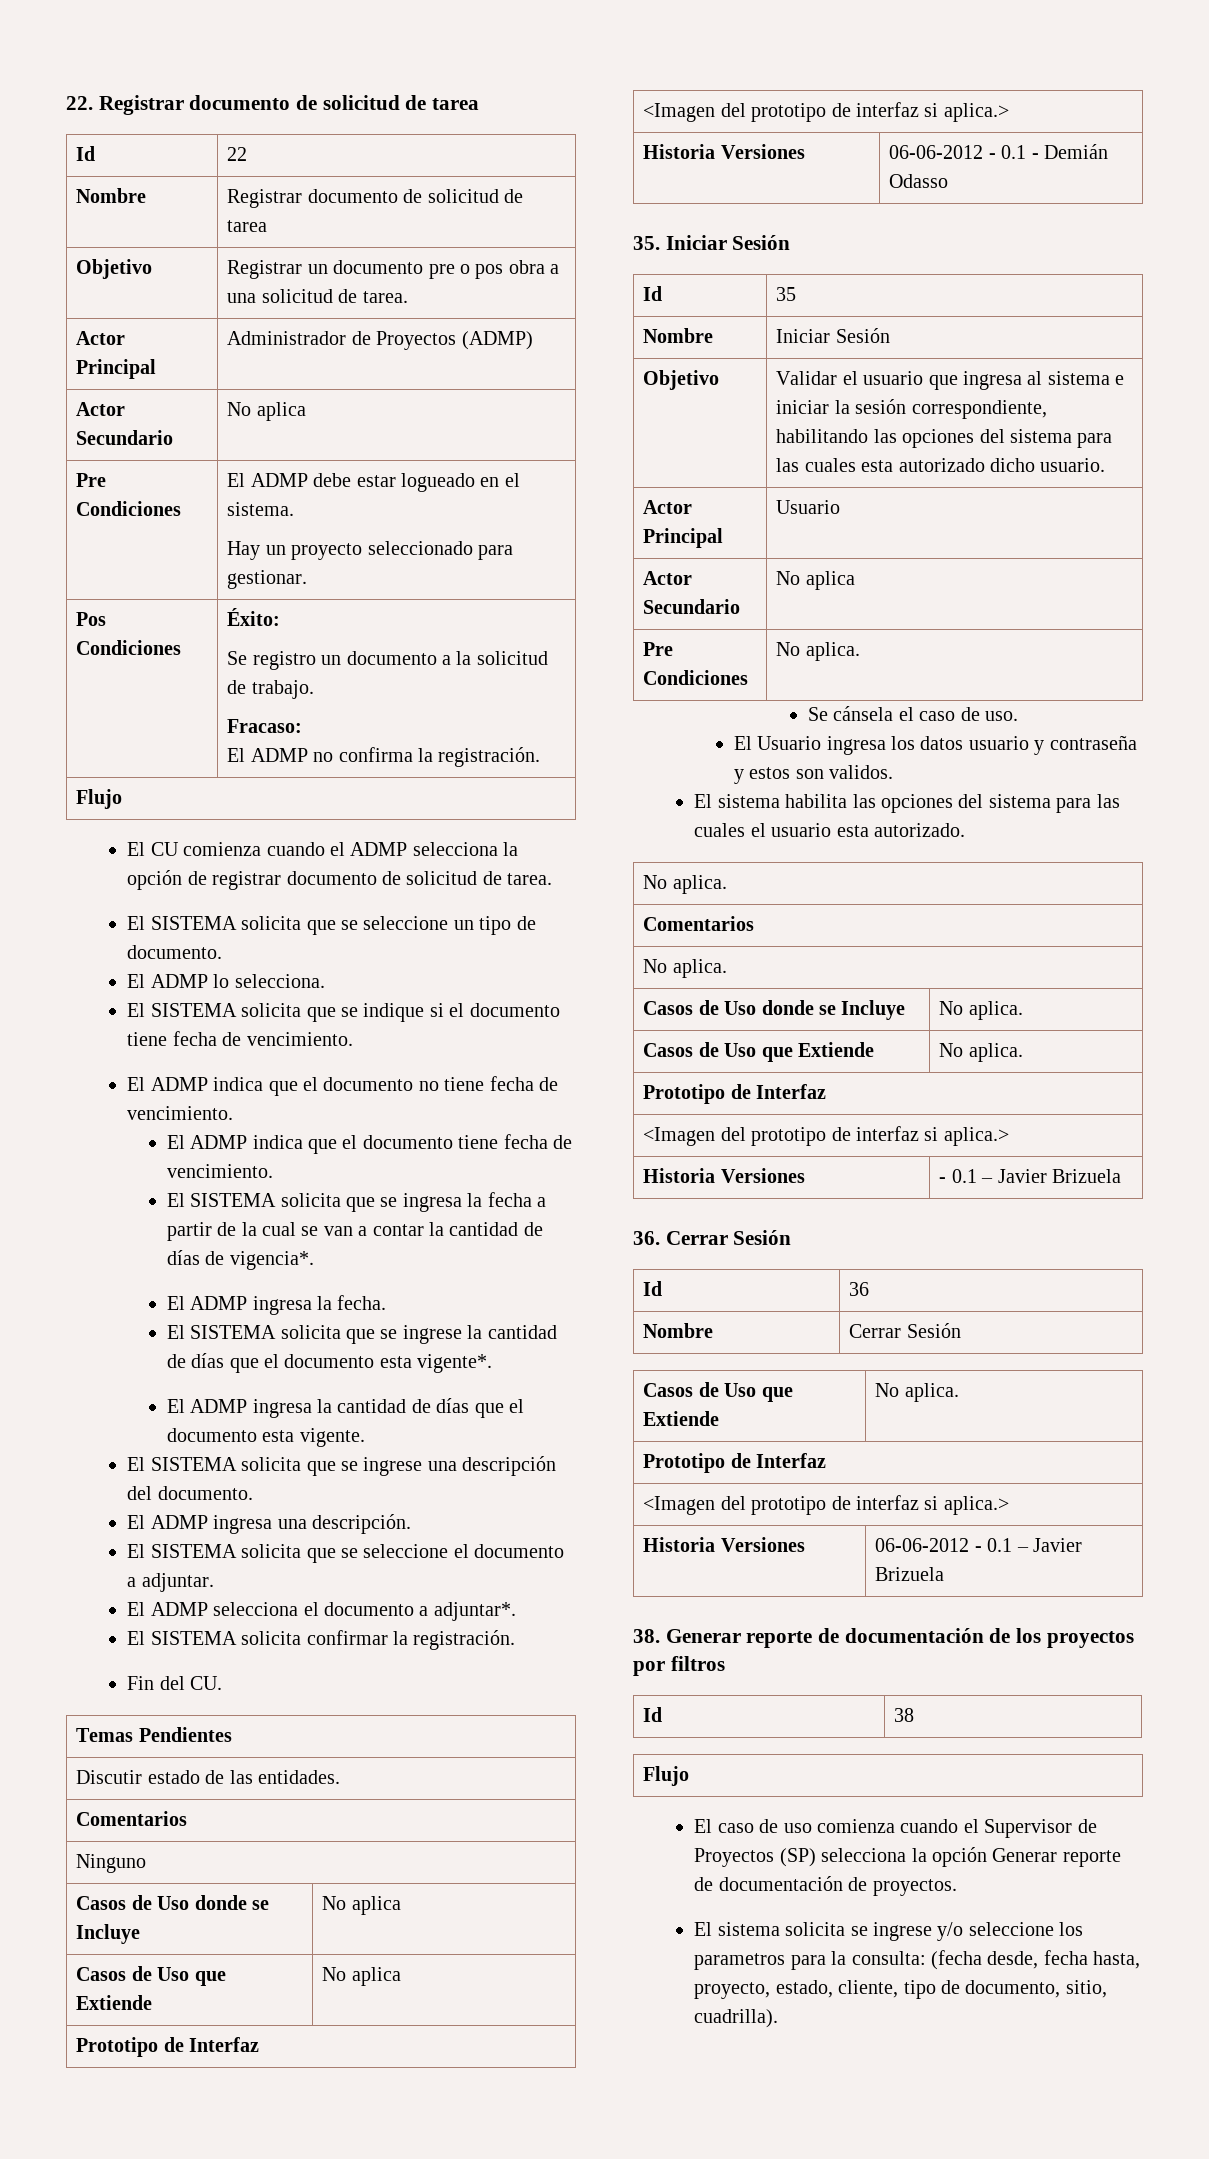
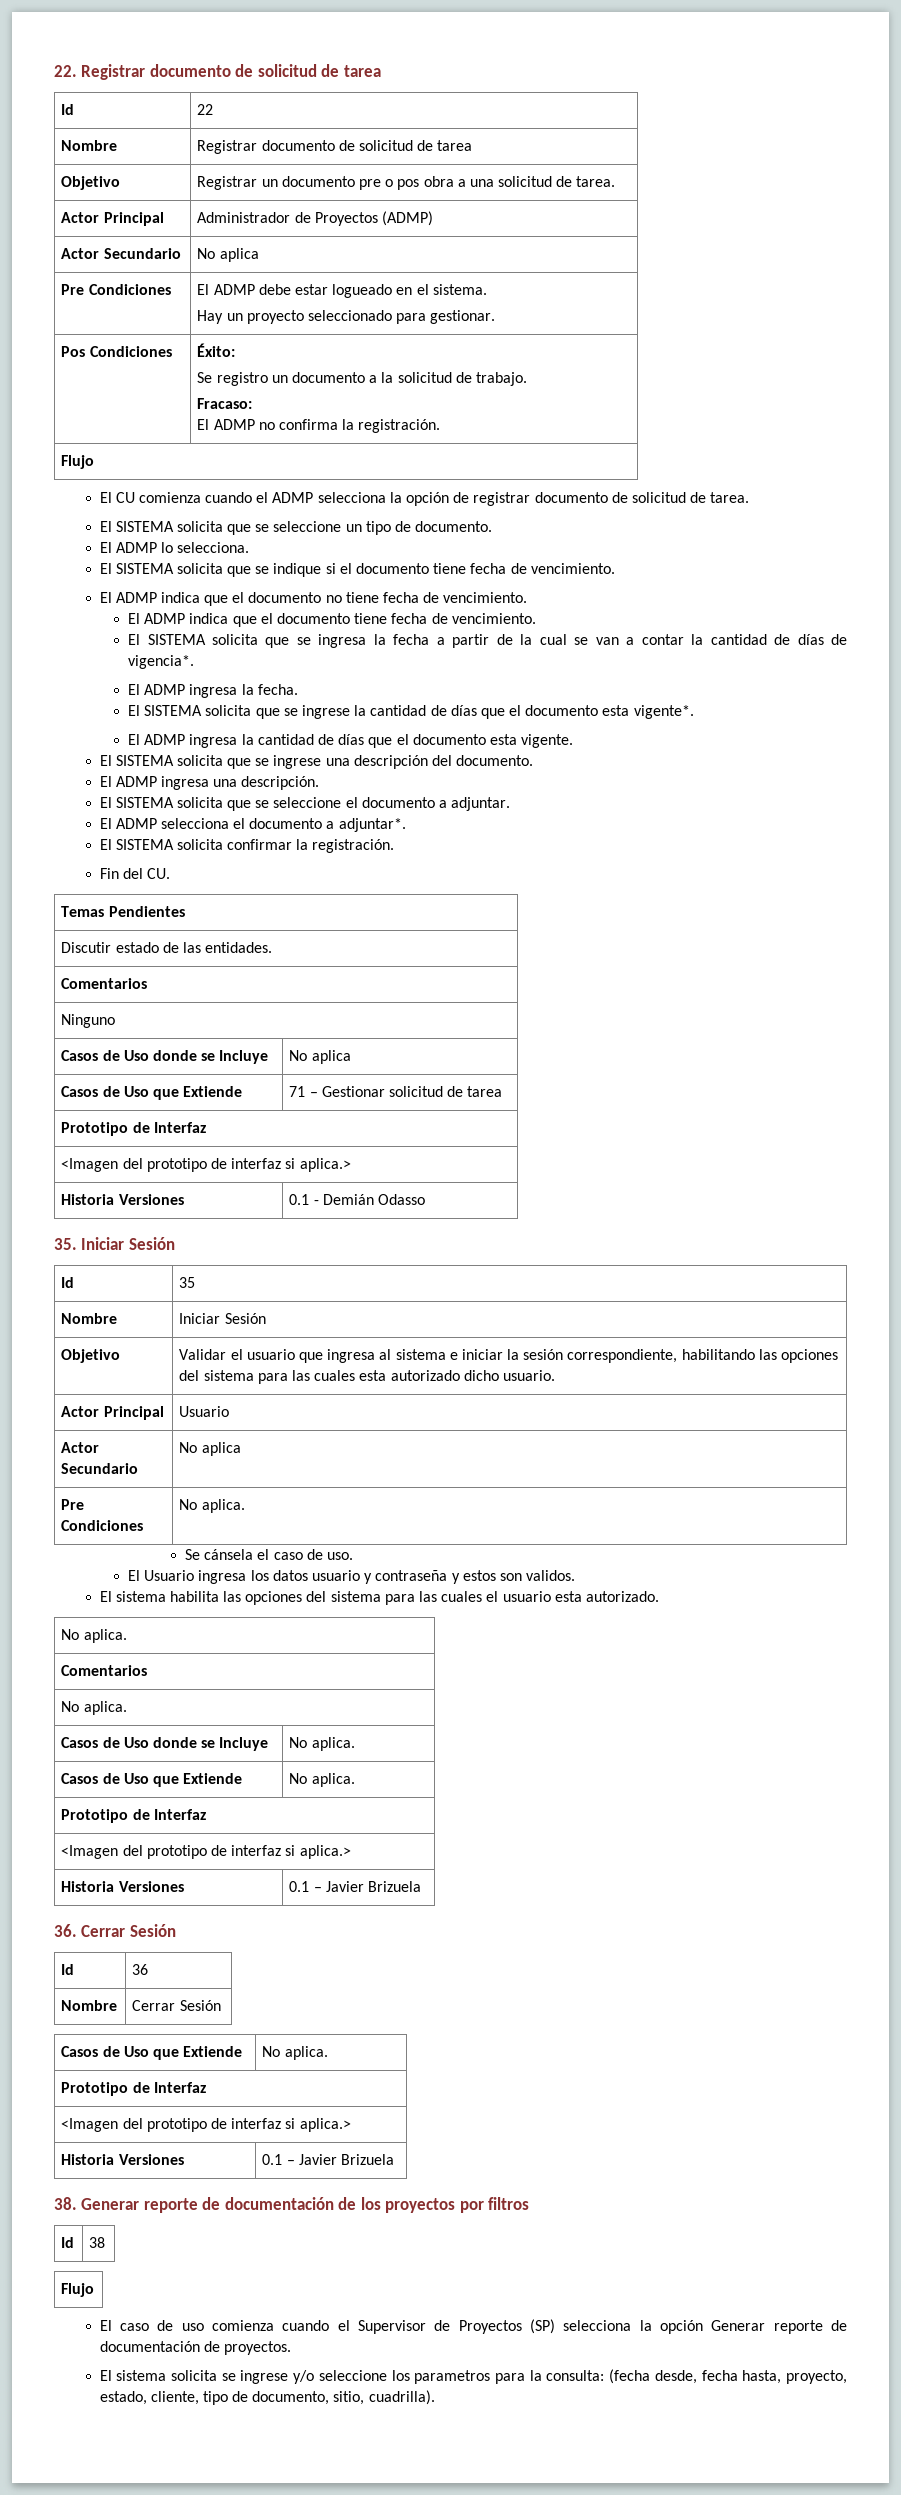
[322,1967,401,1986] No aplica -> [289,1086,503,1097] 71 – Gestionar solicitud de tarea
[889,145,996,159] 06-06-2012 - -> (184, 1199) none
[939,1177,947,1183] - -> (184, 1886) none
[875,1538,982,1552] 06-06-2012 - -> (184, 2159) none

